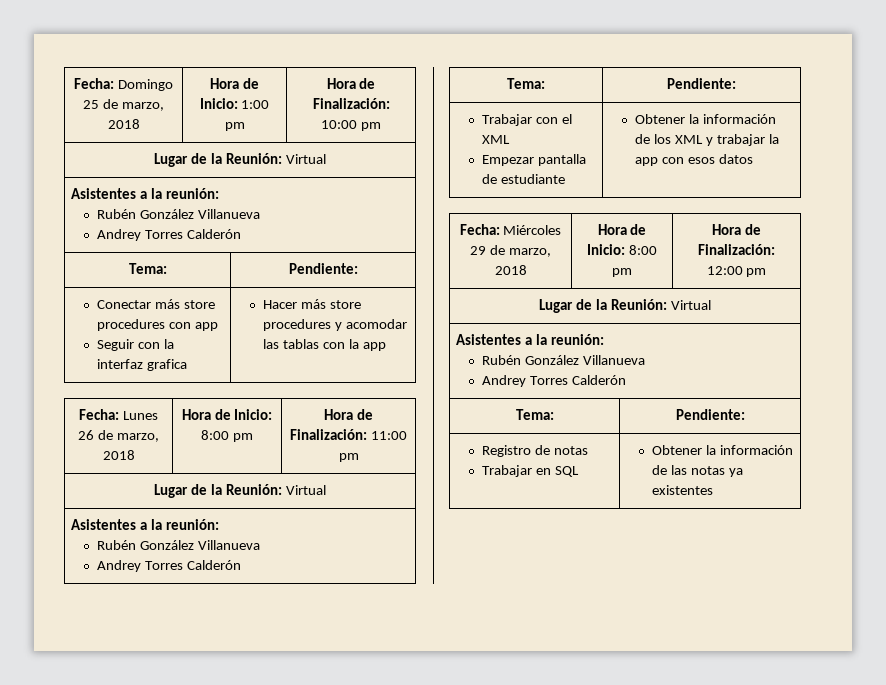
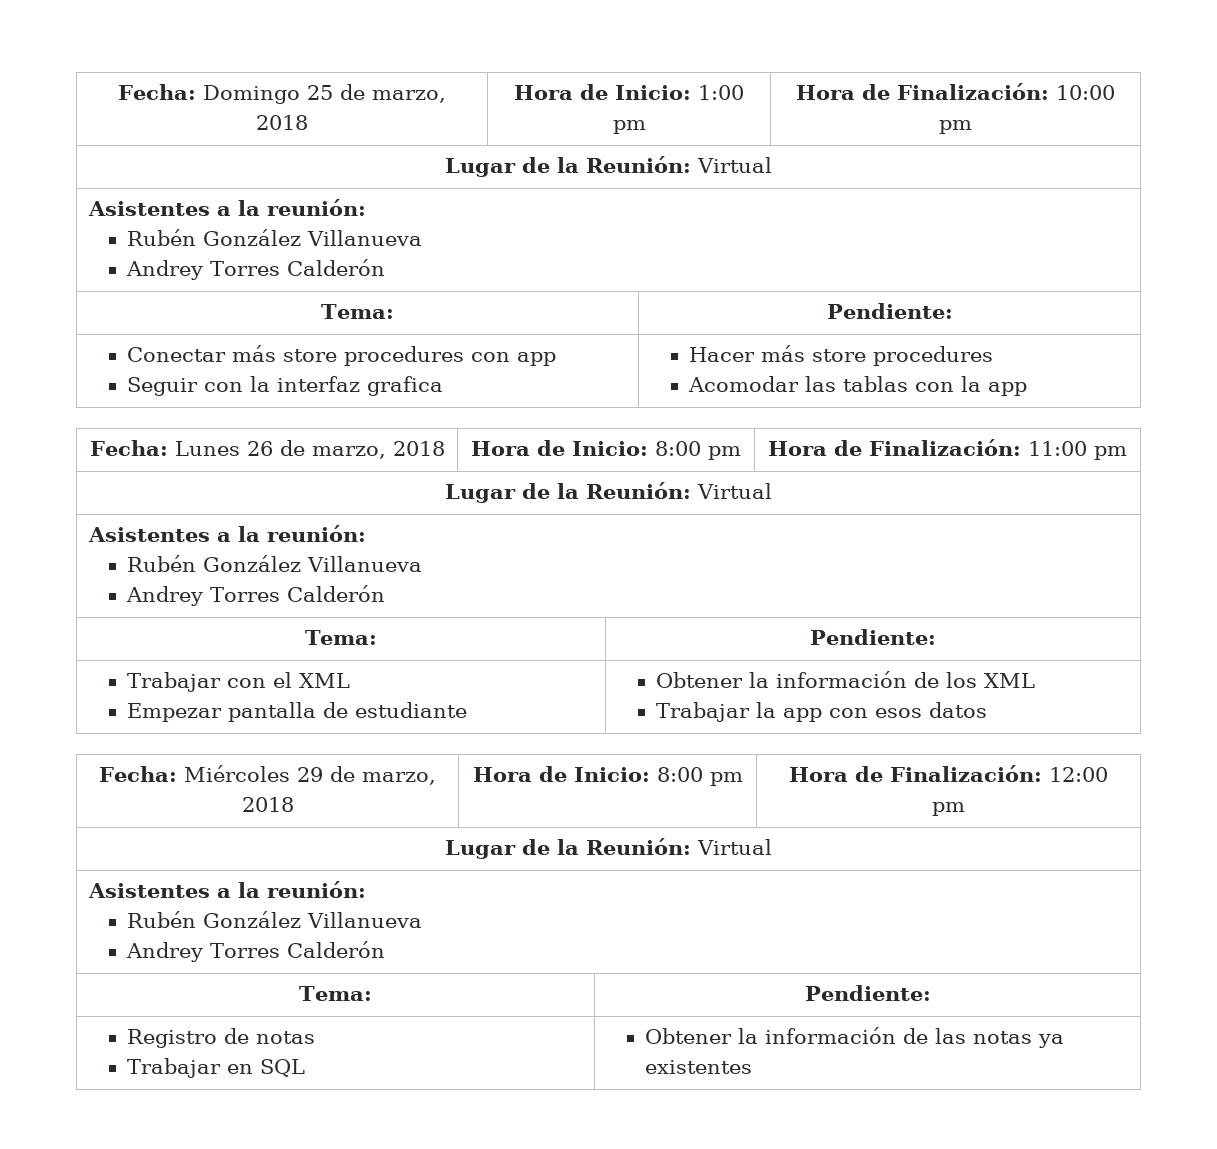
[335,319,408,331] y acomodar -> [687,376,799,392] // Acomodar
[706,134,766,146] y trabajar -> [655,702,750,722] // Trabajar

